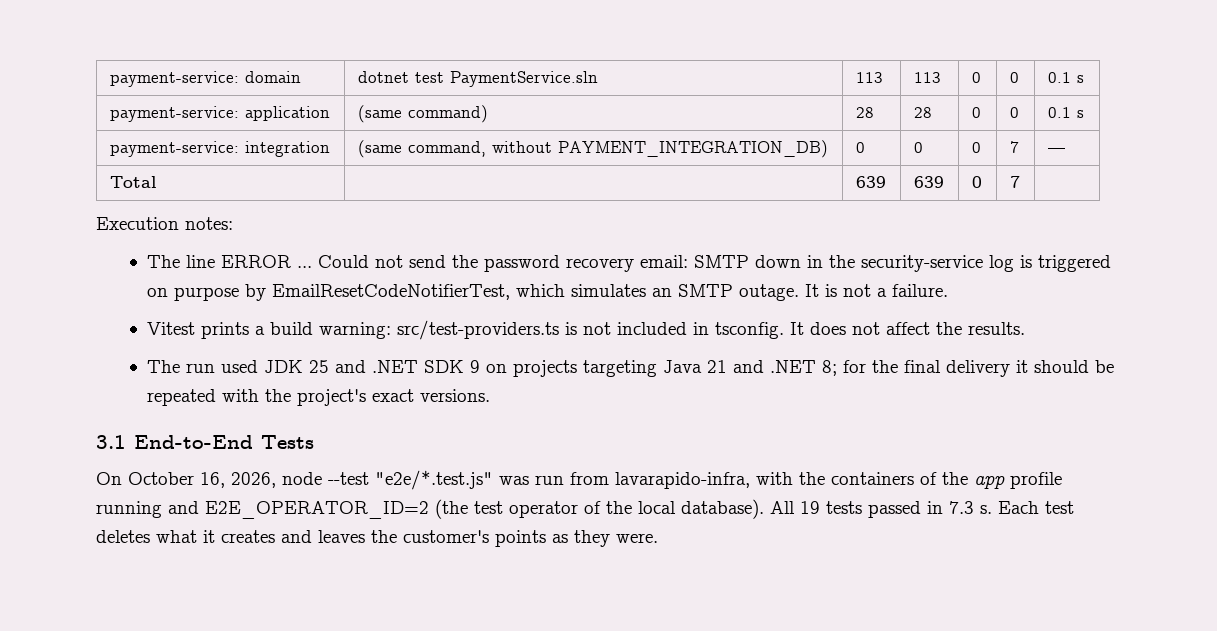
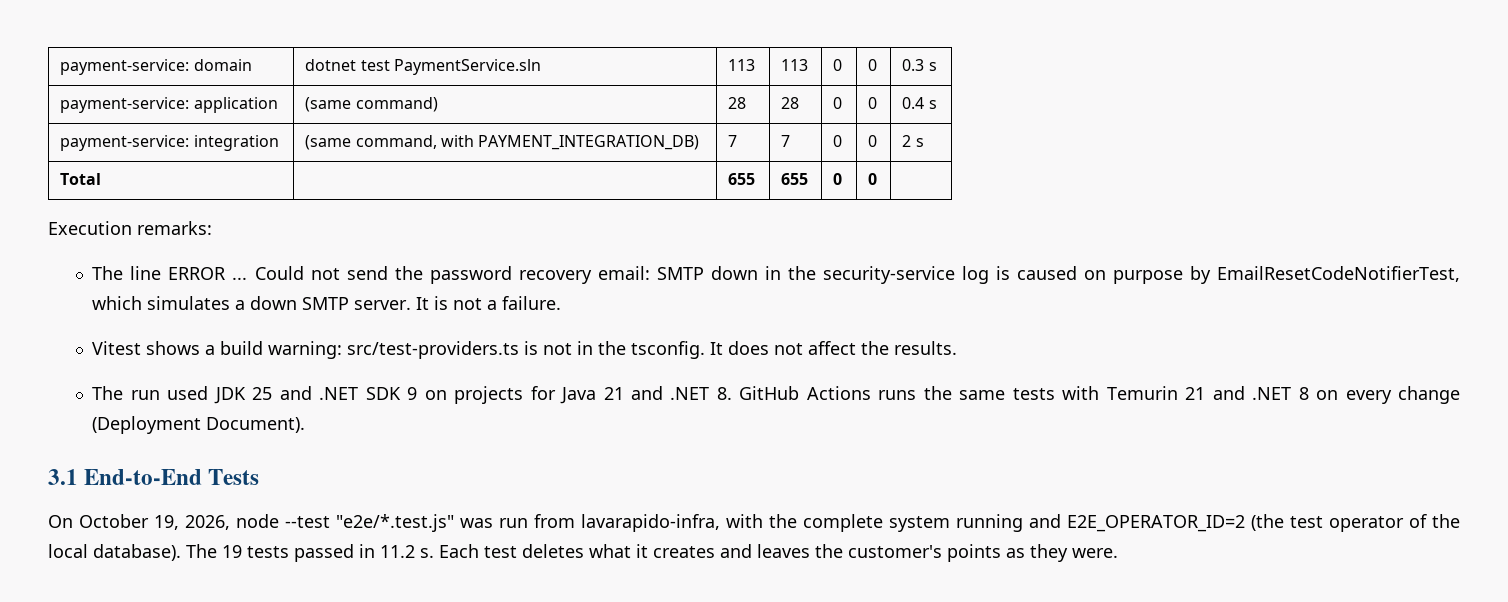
[1047,72,1071,83] 0.1 -> [902,59,925,71] 0.3
[1047,107,1071,118] 0.1 -> [902,97,925,109] 0.4
[491,141,552,153] without -> [440,135,474,147] with
[855,142,865,153] [913,142,923,153] [971,142,981,153] [1009,141,1019,153] [1047,148,1065,153] | 0 | 0 | 0 | 7 | — -> [728,135,738,147] [781,135,791,147] [833,135,843,147] [868,135,878,147] [902,135,924,147] | 7 | 7 | 0 | 0 | 2 s
[855,176,886,188] [913,176,944,188] [971,176,982,188] [1009,176,1020,188] 639 | 639 | 0 | 7 -> [728,173,756,185] [781,173,809,185] [833,173,843,185] [868,173,878,185] 655 | 655 | 0 | 0
[185,217,233,230] notes: -> [137,221,212,235] remarks:
[1038,255,1112,272] triggered -> [1016,266,1077,280] caused
[652,284,800,301] an SMTP outage. -> [235,296,412,310] a down SMTP server.
[201,322,250,339] prints -> [146,341,201,355] shows
[617,322,710,335] included in -> [577,341,627,355] in the
[583,360,658,377] targeting -> [530,386,556,400] for
[822,360,1115,377] [147,389,491,406] 8; for the final delivery it should be repeated with the project's exact versions. -> [716,386,1461,404] [92,416,306,434] 8. GitHub Actions runs the same tests with Temurin 21 and .NET 8 on every change (Deployment Document).
[200,472,225,488] 16, -> [154,515,179,530] 19,
[831,472,1062,489] containers of the app profile -> [803,514,950,532] complete system
[770,501,795,514] All -> [186,544,217,558] The
[949,501,974,514] 7.3 -> [380,545,415,558] 11.2

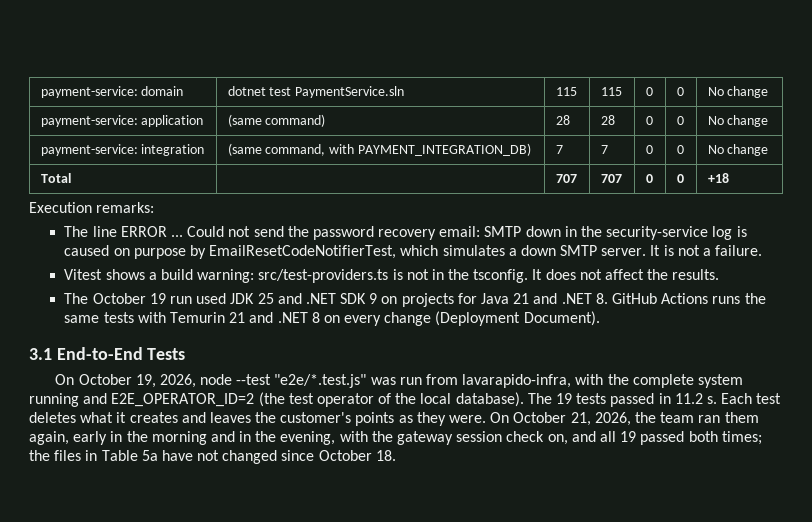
[728,59,756,71] [781,59,809,71] [833,59,843,71] [868,59,878,71] [902,59,937,71] 113 | 113 | 0 | 0 | 0.3 s -> [555,87,577,96] [600,87,622,96] [645,87,653,96] [676,87,684,96] [707,86,769,98] 115 | 115 | 0 | 0 | No change
[902,97,937,109] 0.4 s -> [707,115,769,127] No change
[902,135,924,147] 2 s -> [707,144,769,156] No change
[728,173,756,185] [781,173,809,185] [833,173,843,185] [868,173,878,185] 655 | 655 | 0 | 0 | -> [555,174,577,183] [600,174,622,183] [645,174,653,183] [676,174,684,183] [707,173,729,183] 707 | 707 | 0 | 0 | +18
(124, 393) none -> [92,293,166,304] October 19
(1118, 553) none -> [490,412,759,426] [29,431,762,445] [29,450,396,464] On October 21, 2026, the team ran them again, early in the morning and in the evening, with the gateway session check on, and all 19 passed both times; the files in Table 5a have not changed since October 18.

